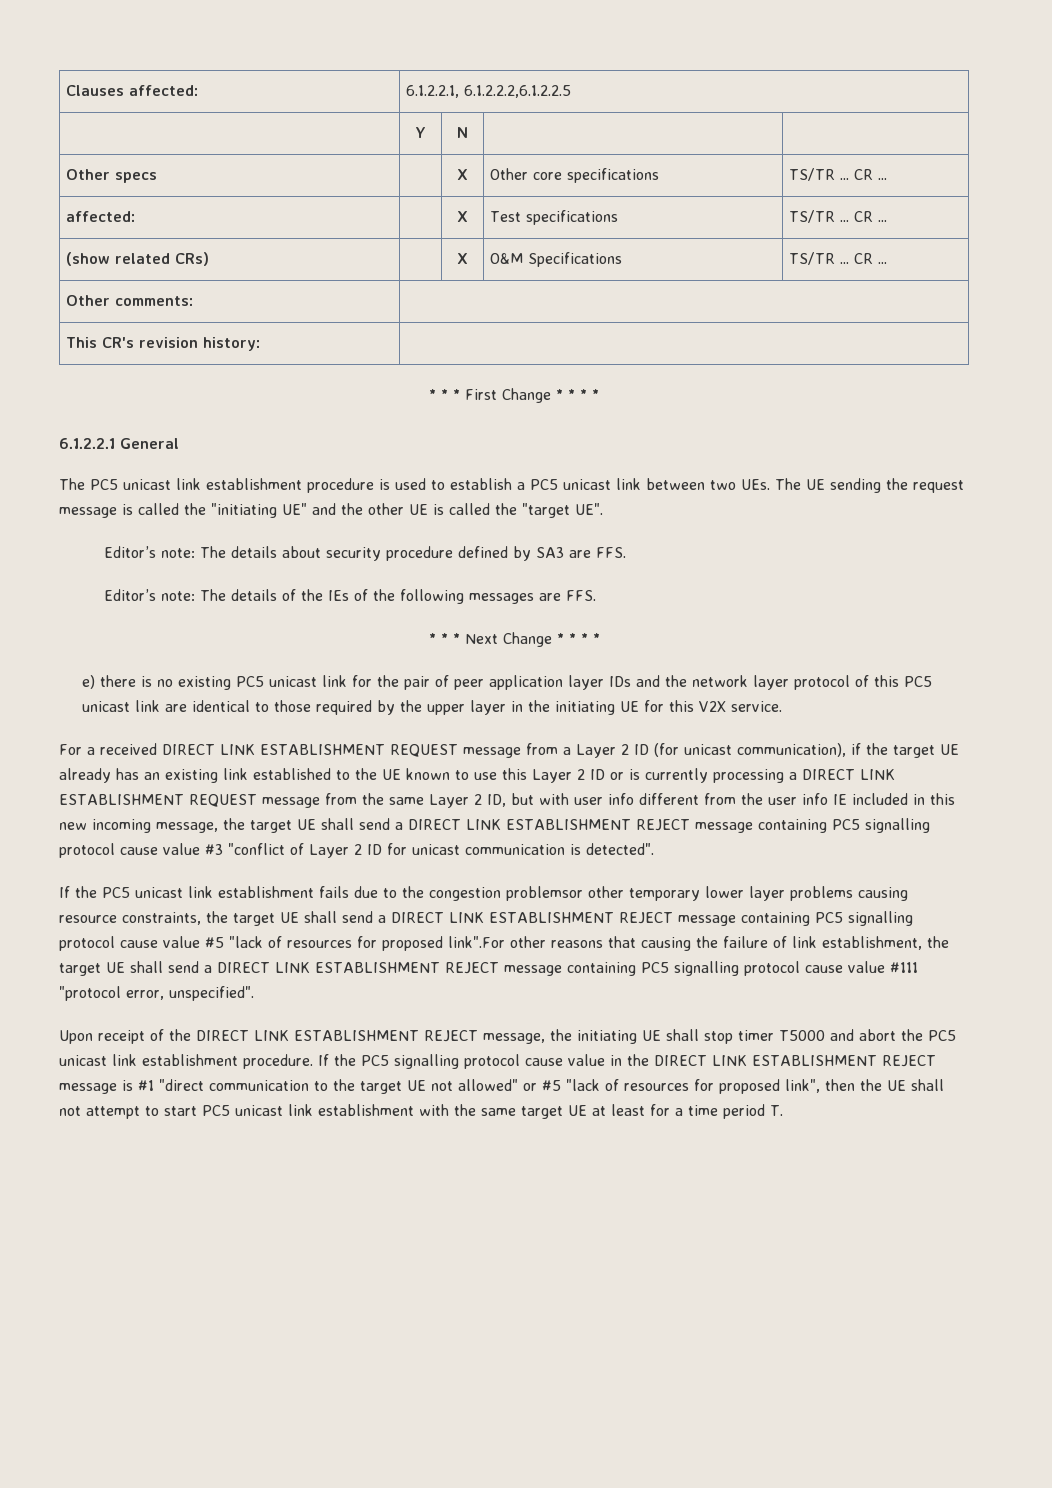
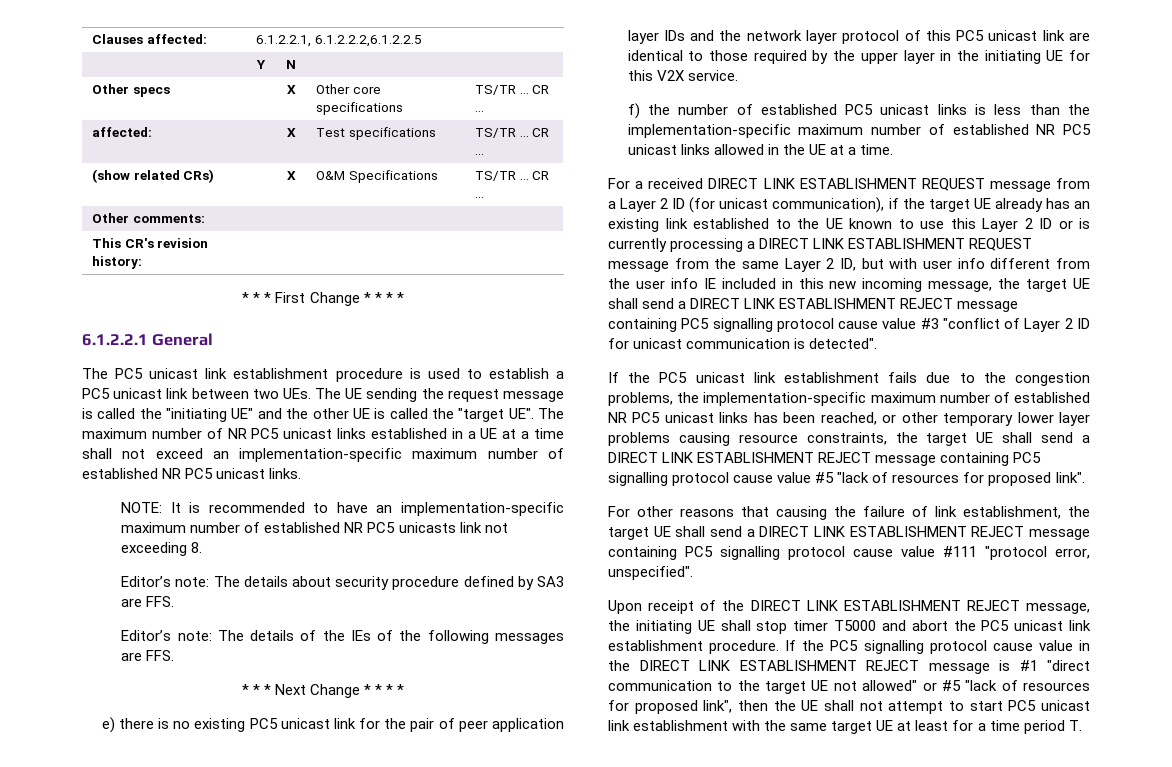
(603, 509) none -> [537,408,564,419] [82,428,565,439] [82,448,564,462] [82,468,302,479] [121,502,564,516] [121,522,508,533] [121,542,203,556] The maximum number of NR PC5 unicast links established in a UE at a time shall not exceed an implementation-specific maximum number of established NR PC5 unicast links. // NOTE: It is recommended to have an implementation-specific maximum number of established NR PC5 unicasts link not exceeding 8.
(782, 706) none -> [627,103,1090,119] [627,124,1091,138] [627,144,894,155] // f) the number of established PC5 unicast links is less than the implementation-specific maximum number of established NR PC5 unicast links allowed in the UE at a time.
[506,886,583,901] problemsor -> [608,392,1090,406] [608,412,897,425] problems, the implementation-specific maximum number of established NR PC5 unicast links has been reached, or
[448,936,505,948] link".For -> [1055,472,1085,483] [608,506,630,517] link". // For

